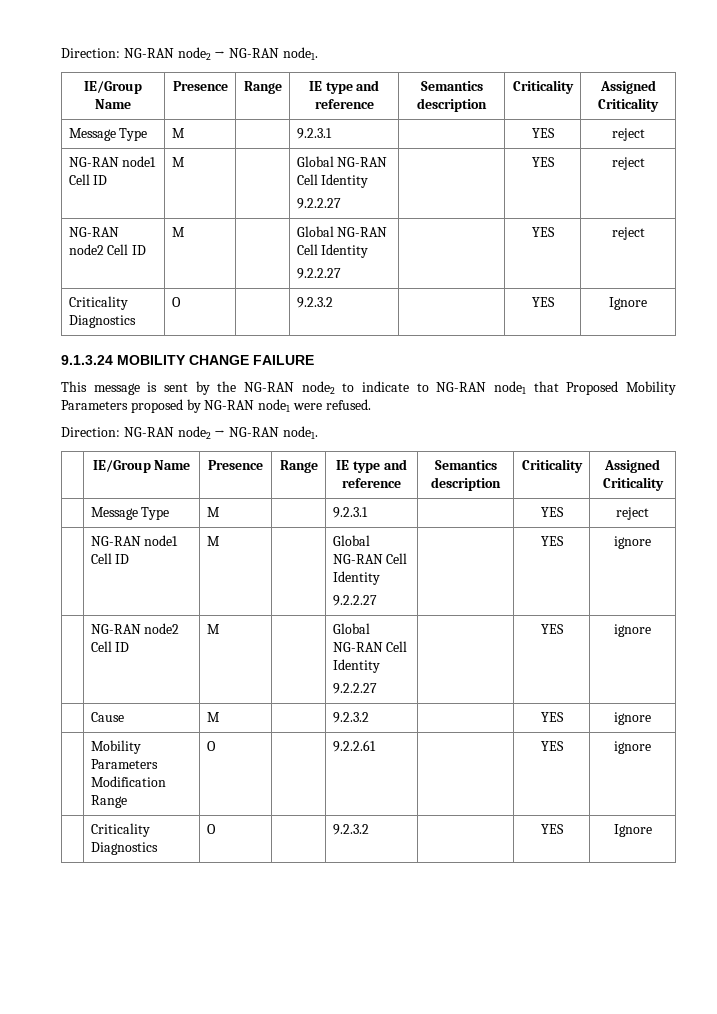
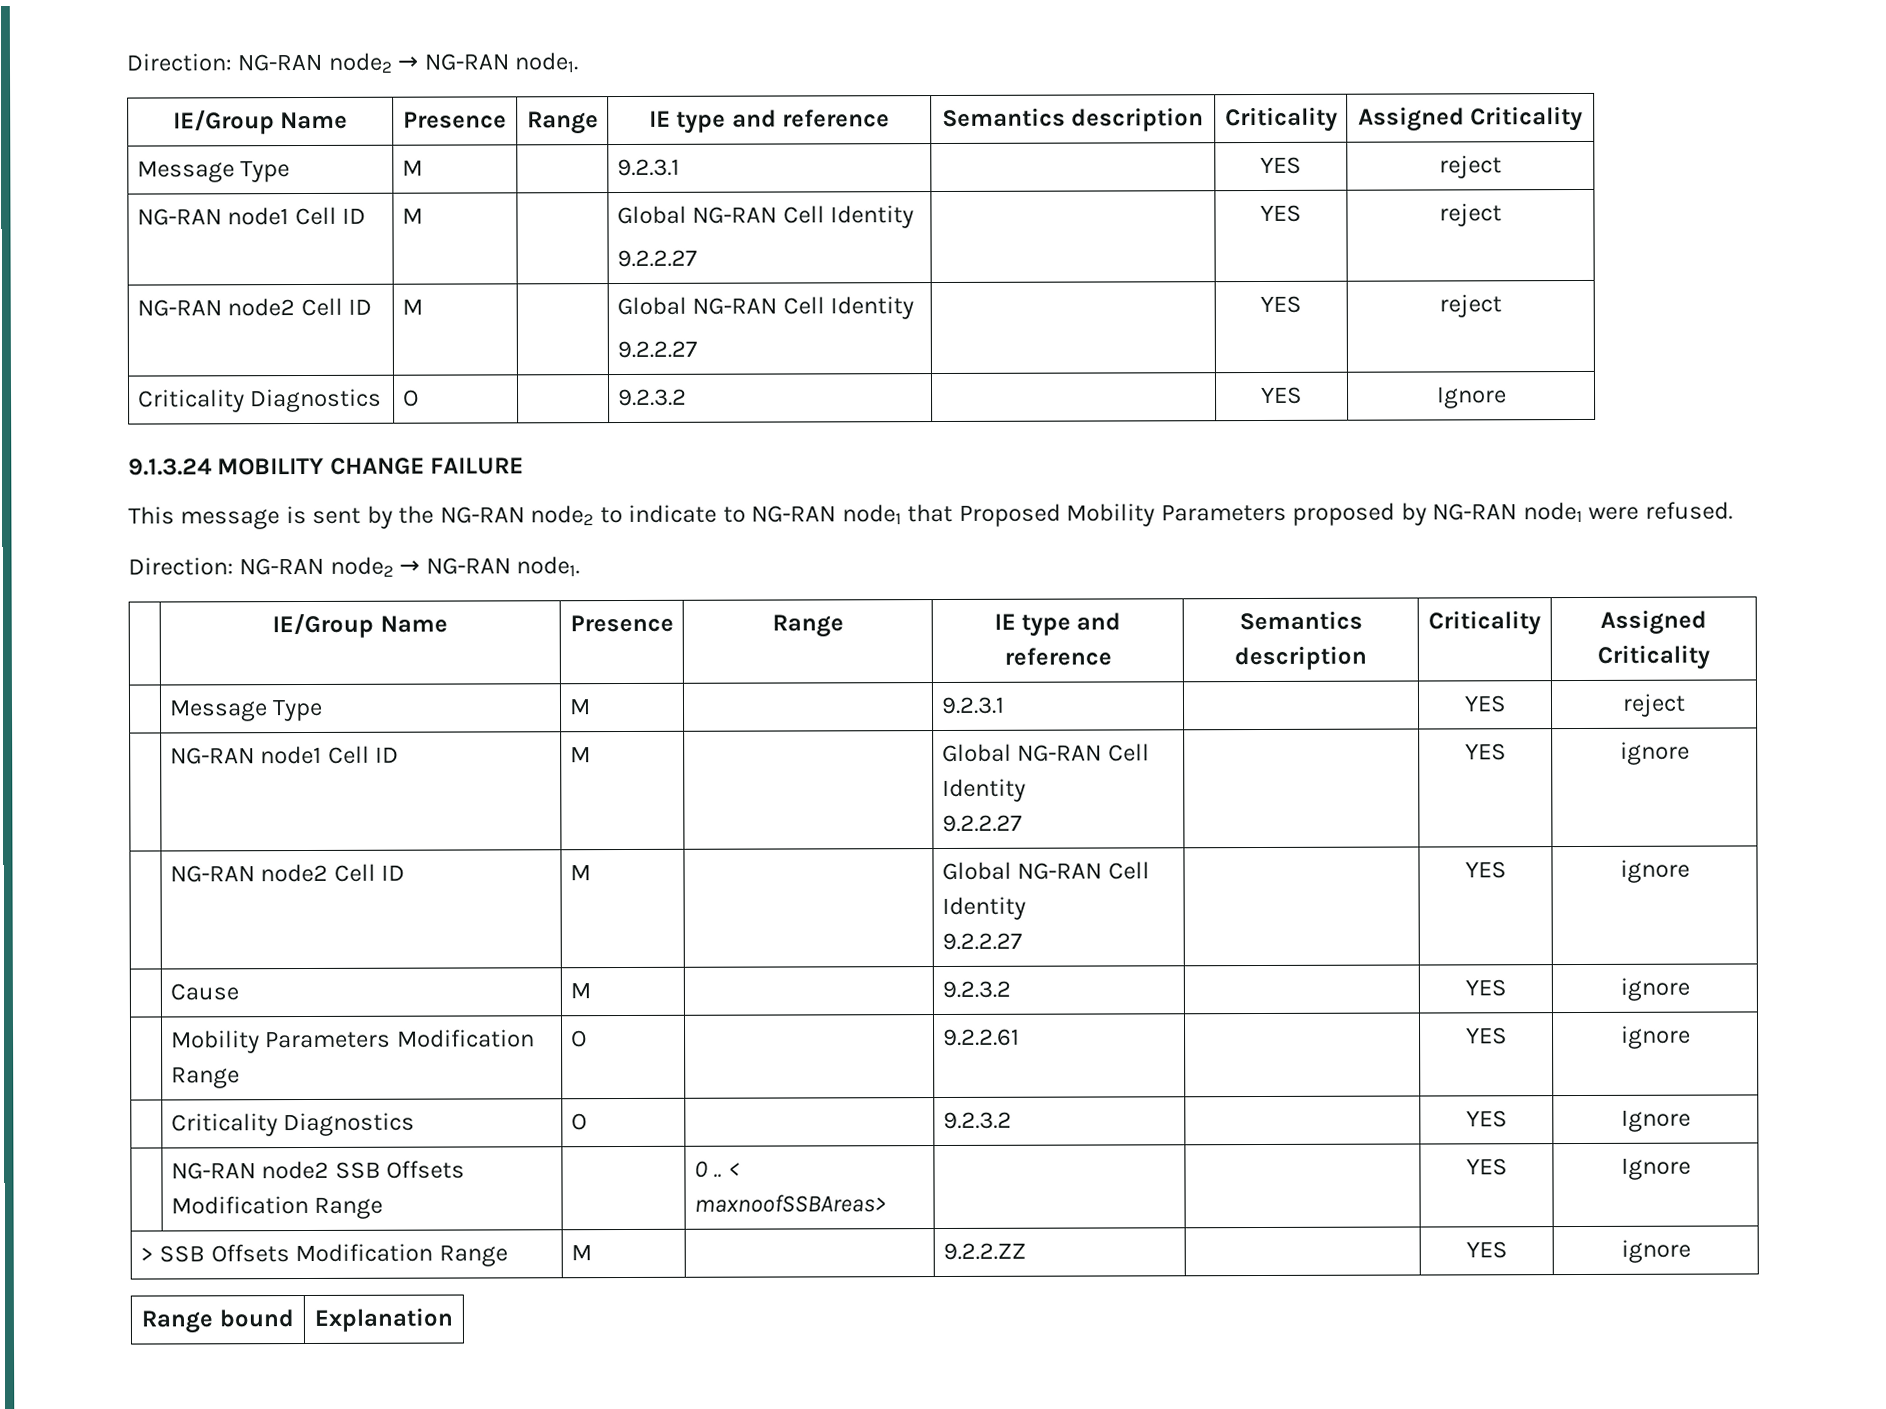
(652, 830) none -> [170,1160,466,1180] [170,1195,384,1219] [693,1160,741,1178] [693,1194,887,1213] [1465,1158,1508,1176] [1620,1157,1691,1180] [139,1243,508,1267] [570,1244,592,1261] [942,1242,1026,1261] [1465,1241,1508,1259] [1620,1239,1691,1263] [141,1309,294,1334] [314,1307,453,1332] // | NG-RAN node2 SSB Offsets Modification Range | | 0 .. < maxnoofSSBAreas> | | | YES | Ignore // > SSB Offsets Modification Range | M | | 9.2.2.ZZ | | YES | ignore // Range bound | Explanation

